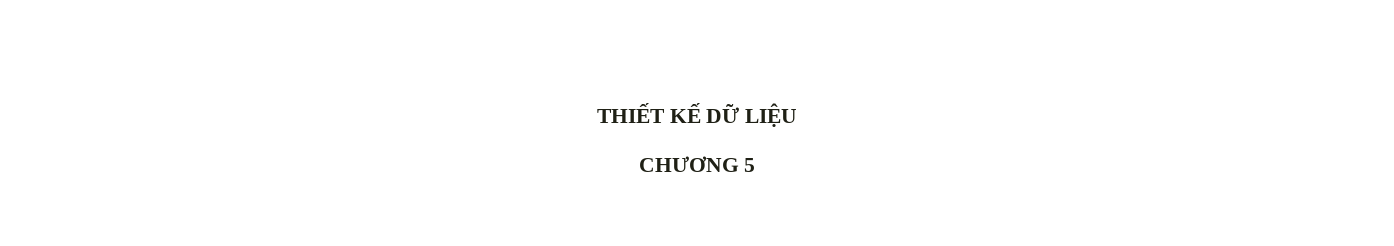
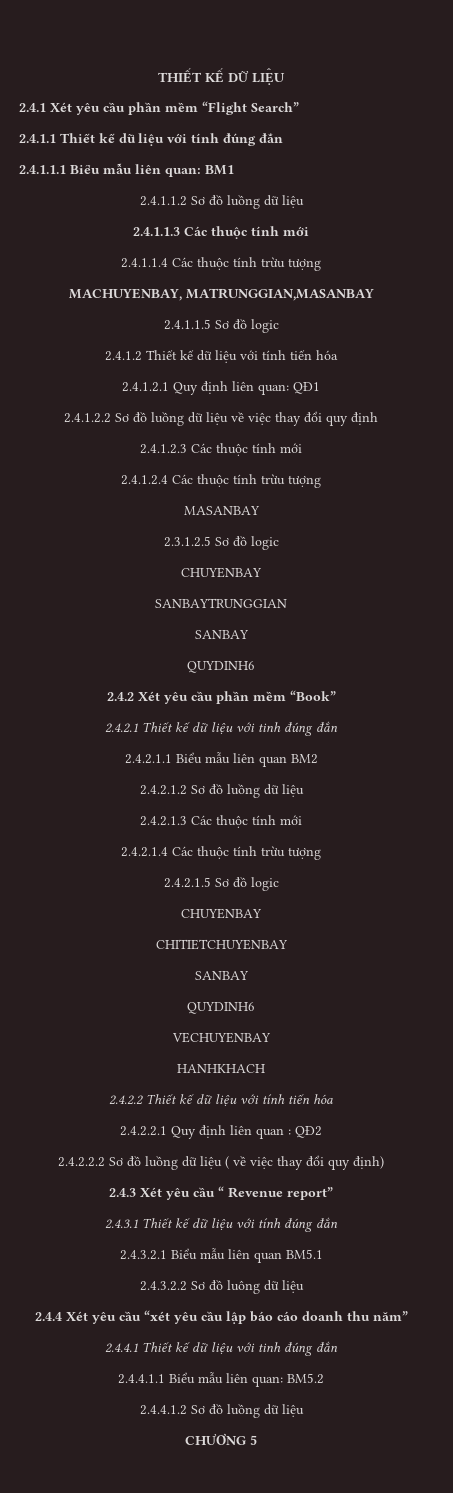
(798, 115) none -> [19,101,299,115] [19,133,283,146] [19,163,234,177] [139,195,304,209] [133,226,309,239] [121,257,321,271] [68,288,374,301] [163,319,279,333] [105,350,338,363] [122,381,320,395] [64,411,378,426] [140,443,302,456] [121,474,321,488] [183,506,260,515] [163,536,279,550] [181,567,262,578] [155,598,287,608] [194,630,249,639] [187,661,255,673] [106,690,336,704] [105,721,338,736] [124,752,318,767] [139,784,304,798] [140,815,302,828] [121,846,321,860] [163,877,279,891] [181,908,262,919] [155,939,288,950] [194,971,249,980] [187,1002,255,1014] [171,1032,271,1043] [177,1064,265,1073] [109,1094,333,1106] [120,1125,322,1139] [58,1155,384,1170] [109,1186,333,1200] [105,1217,338,1232] [119,1248,323,1263] [139,1280,304,1294] [34,1310,408,1324] [105,1341,338,1356] [118,1372,324,1387] [139,1404,304,1418] // 2.4.1 Xét yêu cầu phần mềm “Flight Search” // 2.4.1.1 Thiết kế dữ liệu với tính đúng đắn // 2.4.1.1.1 Biểu mẫu liên quan: BM1 // 2.4.1.1.2 Sơ đồ luồng dữ liệu // 2.4.1.1.3 Các thuộc tính mới // 2.4.1.1.4 Các thuộc tính trừu tượng // MACHUYENBAY, MATRUNGGIAN,MASANBAY // 2.4.1.1.5 Sơ đồ logic // 2.4.1.2 Thiết kế dữ liệu với tính tiến hóa // 2.4.1.2.1 Quy định liên quan: QĐ1 // 2.4.1.2.2 Sơ đồ luồng dữ liệu về việc thay đổi quy định // 2.4.1.2.3 Các thuộc tính mới // 2.4.1.2.4 Các thuộc tính trừu tượng // MASANBAY // 2.3.1.2.5 Sơ đồ logic // CHUYENBAY // SANBAYTRUNGGIAN // SANBAY // QUYDINH6 // 2.4.2 Xét yêu cầu phần mềm “Book” // 2.4.2.1 Thiết kế dữ liệu với tinh đúng đắn // 2.4.2.1.1 Biểu mẫu liên quan BM2 // 2.4.2.1.2 Sơ đồ luồng dữ liệu // 2.4.2.1.3 Các thuộc tính mới // 2.4.2.1.4 Các thuộc tính trừu tượng // 2.4.2.1.5 Sơ đồ logic // CHUYENBAY // CHITIETCHUYENBAY // SANBAY // QUYDINH6 // VECHUYENBAY // HANHKHACH // 2.4.2.2 Thiết kế dữ liệu với tính tiến hóa // 2.4.2.2.1 Quy định liên quan : QĐ2 // 2.4.2.2.2 Sơ đồ luồng dữ liệu ( về việc thay đổi quy định) // 2.4.3 Xét yêu cầu “ Revenue report” // 2.4.3.1 Thiết kế dữ liệu với tính đúng đắn // 2.4.3.2.1 Biểu mẫu liên quan BM5.1 // 2.4.3.2.2 Sơ đồ luông dữ liệu // 2.4.4 Xét yêu cầu “xét yêu cầu lập báo cáo doanh thu năm” // 2.4.4.1 Thiết kế dữ liệu với tinh đúng đắn // 2.4.4.1.1 Biểu mẫu liên quan: BM5.2 // 2.4.4.1.2 Sơ đồ luồng dữ liệu

